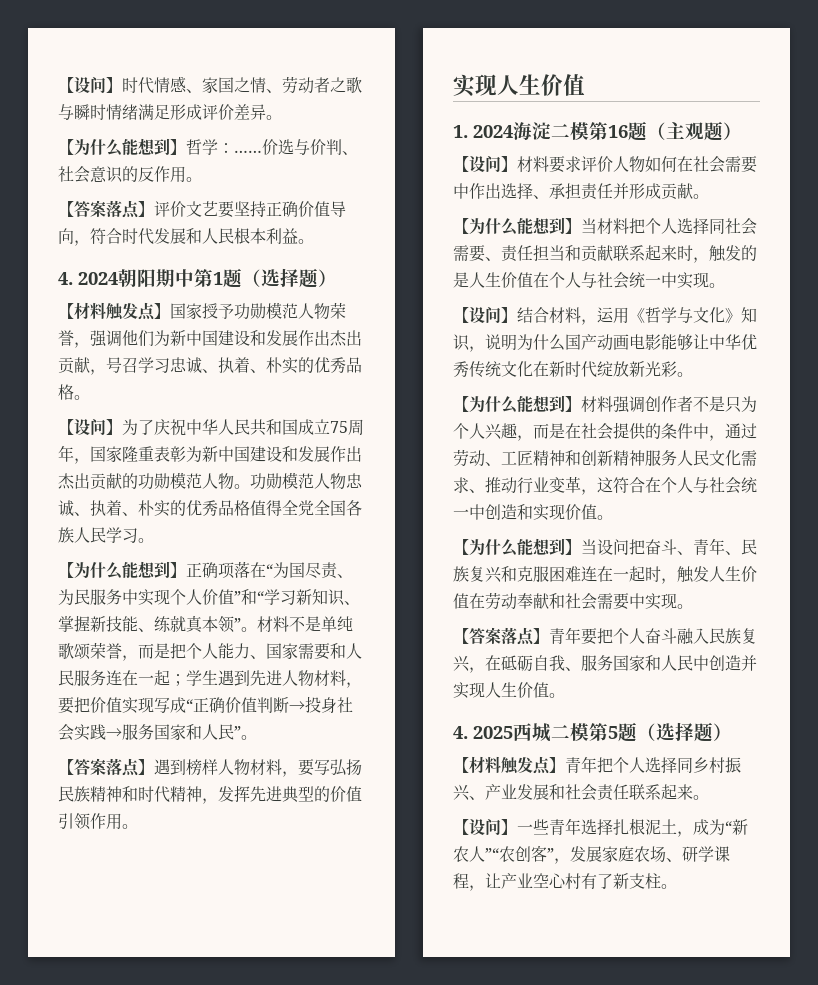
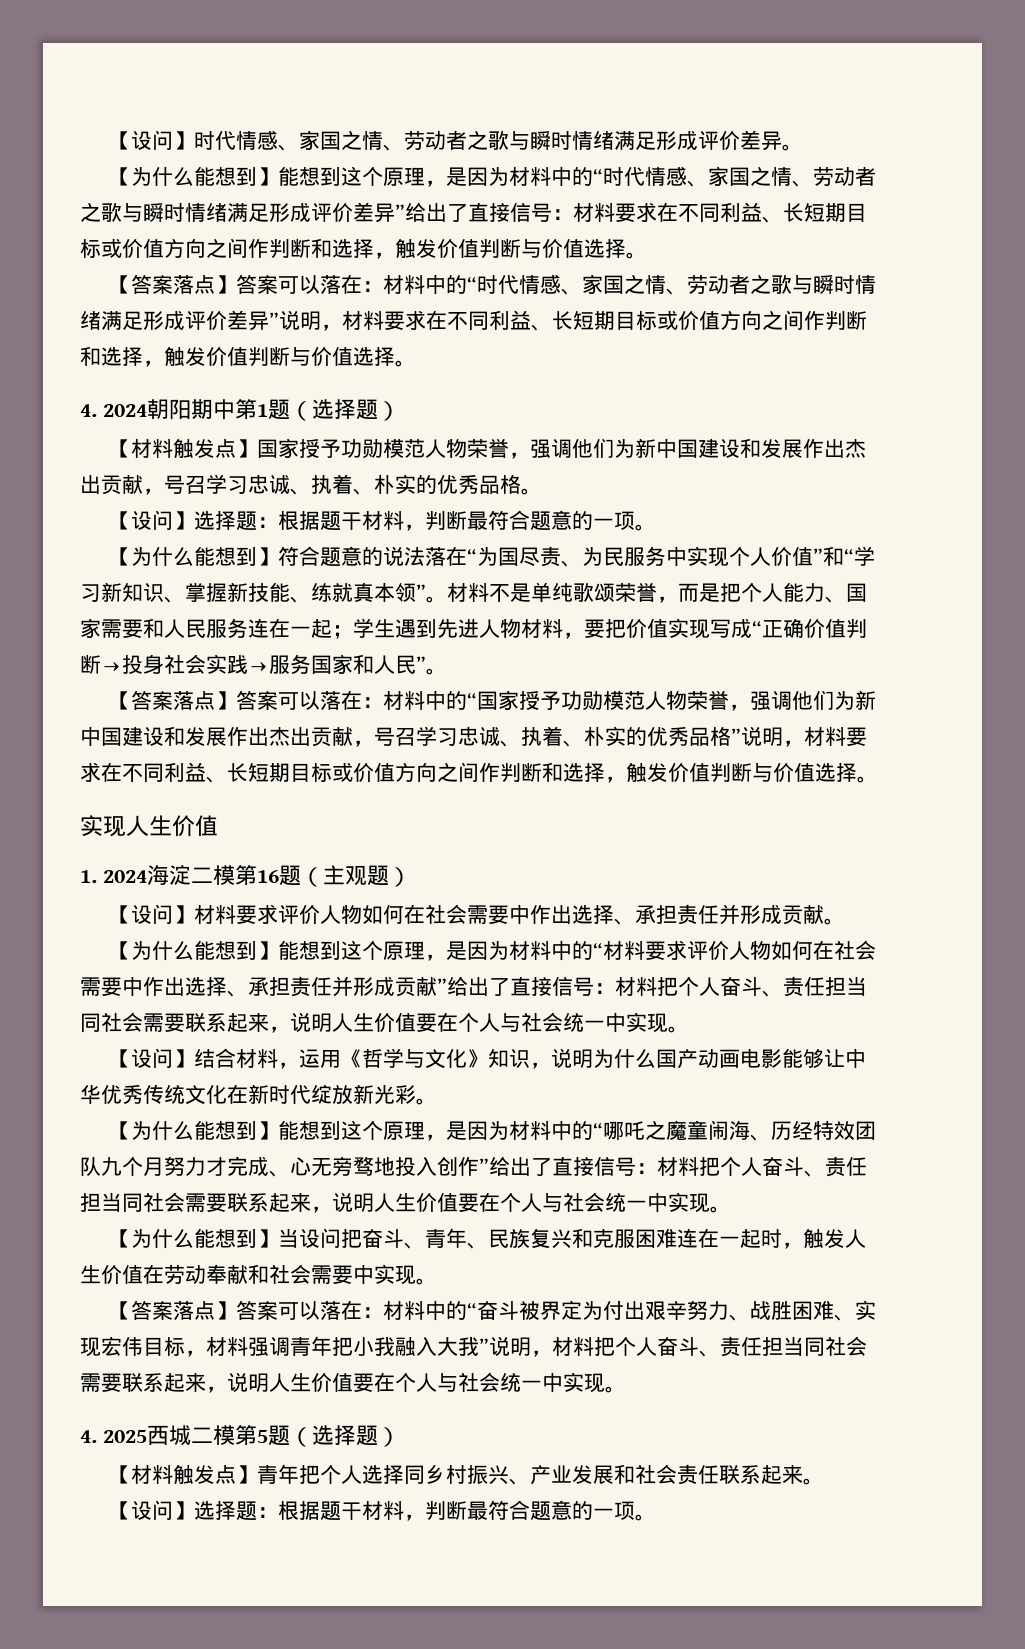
[186,139,358,156] [58,166,202,183] [58,200,346,218] [58,227,298,246] 哲学：……价选与价判、社会意识的反作用。 // 【答案落点】评价文艺要坚持正确价值导向，符合时代发展和人民根本利益 -> [278,166,877,187] [80,202,867,223] [80,238,647,259] [110,274,877,295] [80,310,867,331] [80,346,395,367] 能想到这个原理，是因为材料中的“时代情感、家国之情、劳动者之歌与瞬时情绪满足形成评价差异”给出了直接信号：材料要求在不同利益、长短期目标或价值方向之间作判断和选择，触发价值判断与价值选择。 // 【答案落点】答案可以落在：材料中的“时代情感、家国之情、劳动者之歌与瞬时情绪满足形成评价差异”说明，材料要求在不同利益、长短期目标或价值方向之间作判断和选择，触发价值判断与价值选择
[122,419,364,436] [58,445,362,464] [58,472,363,490] [58,500,362,517] [58,527,154,543] [58,561,235,579] 为了庆祝中华人民共和国成立75周年，国家隆重表彰为新中国建设和发展作出杰出贡献的功勋模范人物。功勋模范人物忠诚、执着、朴实的优秀品格值得全党全国各族人民学习。 // 【为什么能想到】正确项 -> [194,510,657,531] [110,546,426,567] 选择题：根据题干材料，判断最符合题意的一项。 // 【为什么能想到】符合题意的说法
[154,759,362,777] [58,785,362,804] [58,813,122,830] 遇到榜样人物材料，要写弘扬民族精神和时代精神，发挥先进典型的价值引领作用 -> [236,690,877,711] [80,726,867,747] [80,762,857,783] 答案可以落在：材料中的“国家授予功勋模范人物荣誉，强调他们为新中国建设和发展作出杰出贡献，号召学习忠诚、执着、朴实的优秀品格”说明，材料要求在不同利益、长短期目标或价值方向之间作判断和选择，触发价值判断与价值选择
[581,218,757,235] [453,245,757,263] [453,272,533,288] 当材料把个人选择同社会需要、责任担当和贡献联系起来时，触发的是人生价值 -> [278,940,877,961] [80,976,867,997] [80,1012,437,1033] 能想到这个原理，是因为材料中的“材料要求评价人物如何在社会需要中作出选择、承担责任并形成贡献”给出了直接信号：材料把个人奋斗、责任担当同社会需要联系起来，说明人生价值要
[581,396,757,413] [453,422,757,441] [453,449,757,467] [453,476,757,495] [453,504,597,521] 材料强调创作者不是只为个人兴趣，而是在社会提供的条件中，通过劳动、工匠精神和创新精神服务人民文化需求、推动行业变革，这符合在个人与社会统一中创造和实现价值 -> [278,1120,877,1141] [80,1156,867,1177] [80,1192,710,1213] 能想到这个原理，是因为材料中的“哪吒之魔童闹海、历经特效团队九个月努力才完成、心无旁骛地投入创作”给出了直接信号：材料把个人奋斗、责任担当同社会需要联系起来，说明人生价值要在个人与社会统一中实现
[549,627,757,645] [453,655,757,673] [453,682,549,699] 青年要把个人奋斗融入民族复兴，在砥砺自我、服务国家和人民中创造并实现人生价值 -> [236,1300,877,1321] [80,1336,867,1357] [80,1372,605,1393] 答案可以落在：材料中的“奋斗被界定为付出艰辛努力、战胜困难、实现宏伟目标，材料强调青年把小我融入大我”说明，材料把个人奋斗、责任担当同社会需要联系起来，说明人生价值要在个人与社会统一中实现
[517,818,748,837] [453,845,730,864] [453,873,661,891] 一些青年选择扎根泥土，成为“新农人”“农创客”，发展家庭农场、研学课程，让产业空心村有了新支柱 -> [194,1500,636,1521] 选择题：根据题干材料，判断最符合题意的一项

